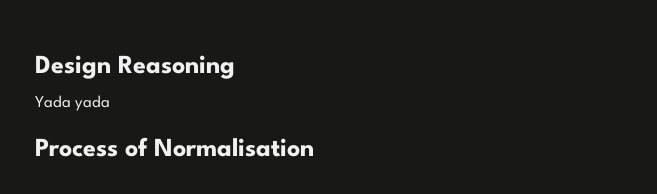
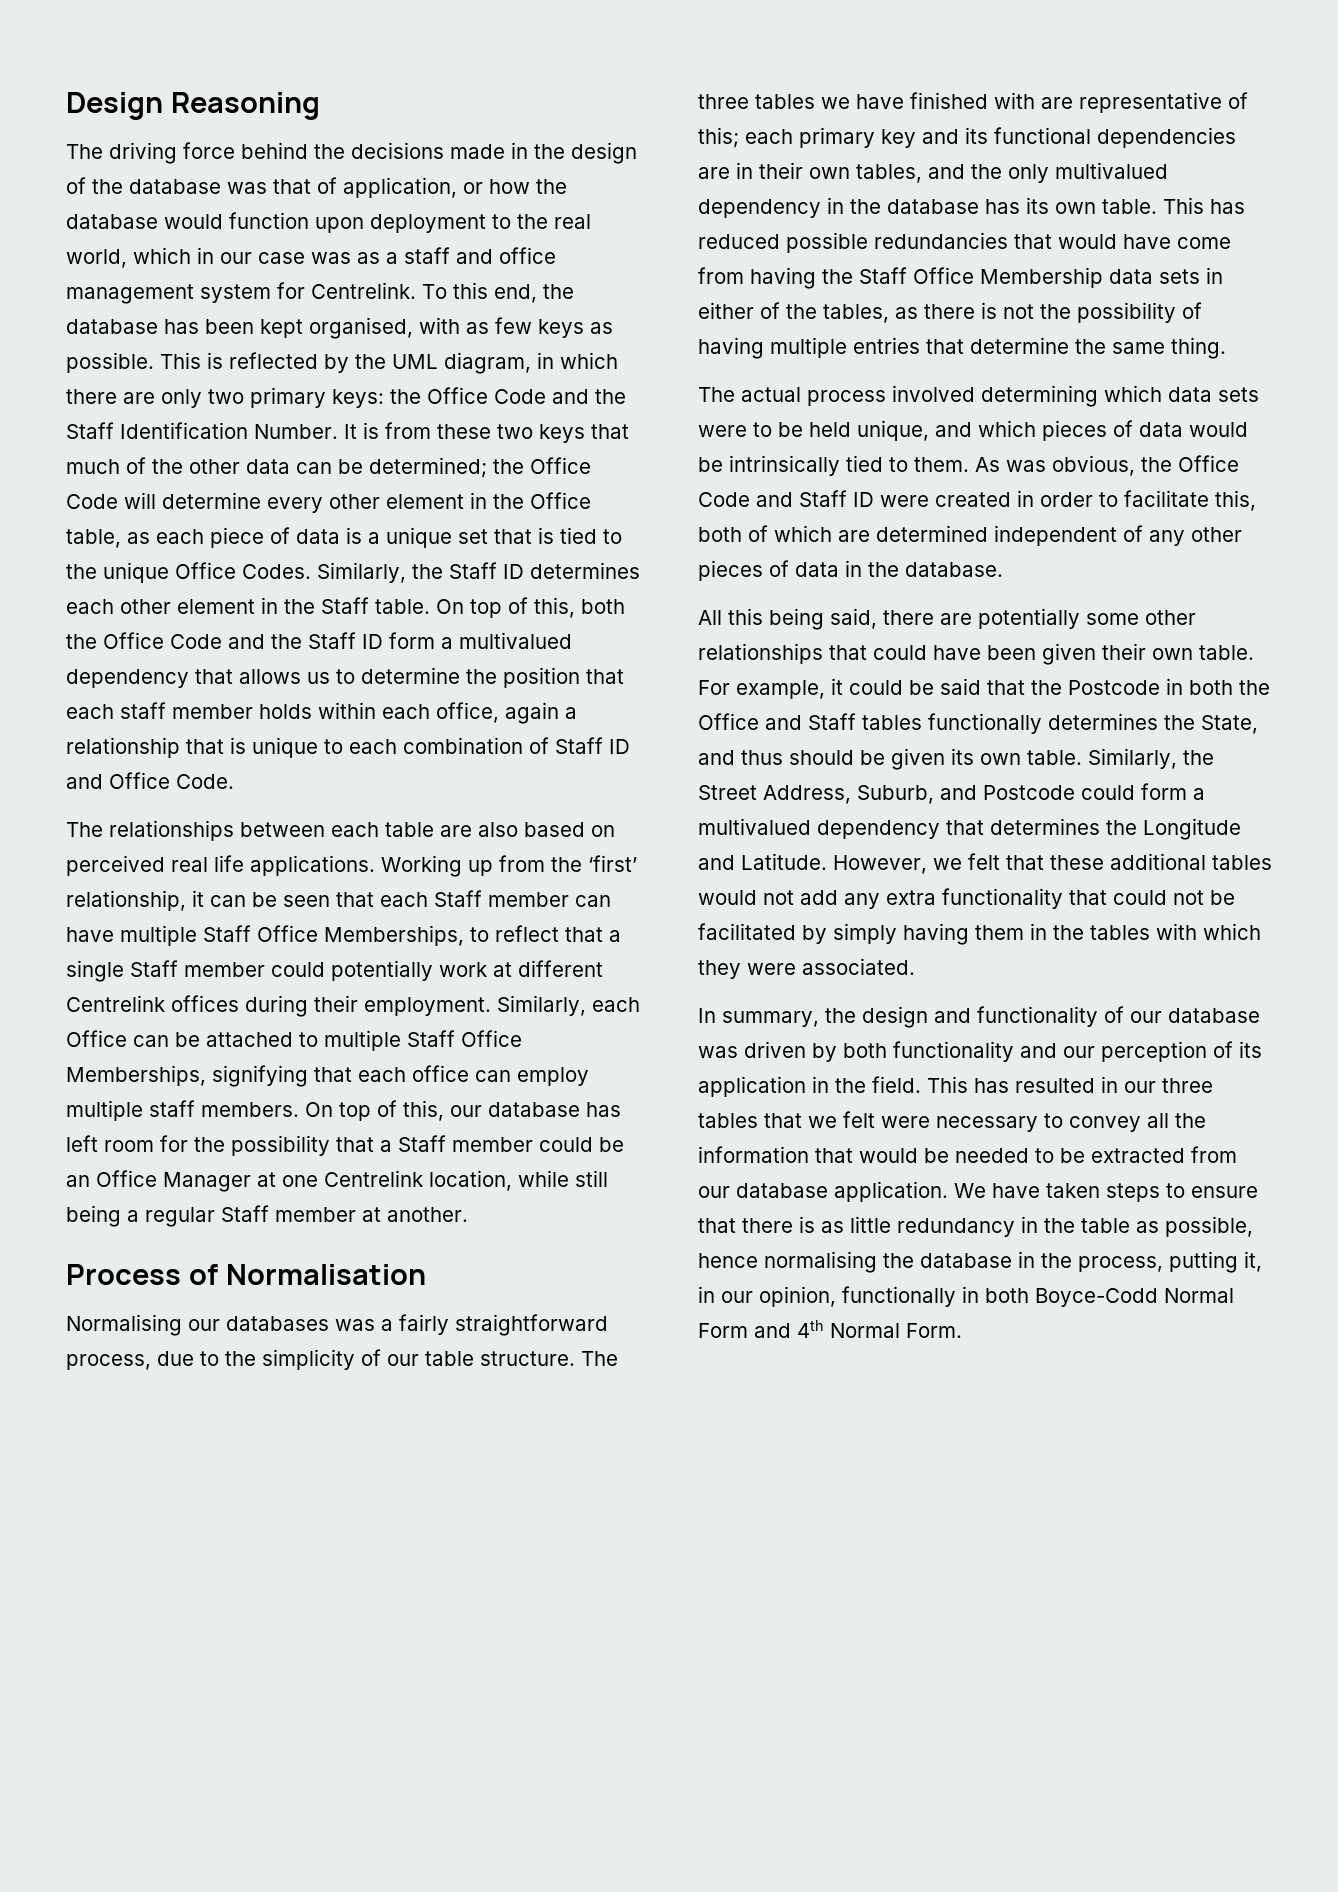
[35,95,111,111] [35,137,315,157] Yada yada // Process of Normalisation -> [66,142,637,164] [66,177,567,198] [66,212,591,233] [66,247,556,268] [66,282,574,304] [66,317,613,339] [66,352,618,374] [66,387,626,408] [66,422,629,443] [66,457,591,478] [66,492,591,513] [66,527,622,548] [66,562,640,583] [66,597,625,618] [66,632,572,649] [66,667,624,688] [66,702,577,724] [66,737,630,758] [66,772,234,789] [66,820,615,841] [66,855,637,877] [66,890,611,911] [66,925,621,946] [66,960,603,982] [66,995,640,1017] [66,1030,522,1051] [66,1065,589,1087] [66,1100,621,1121] [66,1135,624,1156] [66,1170,608,1192] [66,1205,468,1227] [66,1264,426,1285] [66,1314,608,1336] [66,1349,618,1370] [698,92,1248,113] [698,127,1236,148] [698,162,1168,183] [698,197,1245,218] [698,232,1231,253] [698,267,1223,289] [698,302,1202,323] [698,337,1226,359] [698,385,1259,407] [698,420,1248,441] [698,455,1239,476] [698,490,1256,511] [698,525,1242,546] [698,560,1003,581] [698,608,1196,630] [698,643,1254,665] [698,678,1270,699] [698,713,1258,734] [698,748,1214,770] [698,783,1205,804] [698,818,1241,840] [698,853,1272,874] [698,888,1235,909] [698,923,1261,945] [698,958,915,979] [698,1006,1260,1028] [698,1041,1262,1062] [698,1076,1213,1097] [698,1111,1206,1132] [698,1146,1237,1163] [698,1181,1258,1202] [698,1216,1253,1237] [698,1251,1262,1273] [698,1286,1234,1307] [698,1320,962,1338] The driving force behind the decisions made in the design of the database was that of application, or how the database would function upon deployment to the real world, which in our case was as a staff and office management system for Centrelink. To this end, the database has been kept organised, with as few keys as possible. This is reflected by the UML diagram, in which there are only two primary keys: the Office Code and the Staff Identification Number. It is from these two keys that much of the other data can be determined; the Office Code will determine every other element in the Office table, as each piece of data is a unique set that is tied to the unique Office Codes. Similarly, the Staff ID determines each other element in the Staff table. On top of this, both the Office Code and the Staff ID form a multivalued dependency that allows us to determine the position that each staff member holds within each office, again a relationship that is unique to each combination of Staff ID and Office Code. // The relationships between each table are also based on perceived real life applications. Working up from the ‘first’ relationship, it can be seen that each Staff member can have multiple Staff Office Memberships, to reflect that a single Staff member could potentially work at different Centrelink offices during their employment. Similarly, each Office can be attached to multiple Staff Office Memberships, signifying that each office can employ multiple staff members. On top of this, our database has left room for the possibility that a Staff member could be an Office Manager at one Centrelink location, while still being a regular Staff member at another. // Process of Normalisation // Normalising our databases was a fairly straightforward process, due to the simplicity of our table structure. The three tables we have finished with are representative of this; each primary key and its functional dependencies are in their own tables, and the only multivalued dependency in the database has its own table. This has reduced possible redundancies that would have come from having the Staff Office Membership data sets in either of the tables, as there is not the possibility of having multiple entries that determine the same thing. // The actual process involved determining which data sets were to be held unique, and which pieces of data would be intrinsically tied to them. As was obvious, the Office Code and Staff ID were created in order to facilitate this, both of which are determined independent of any other pieces of data in the database. // All this being said, there are potentially some other relationships that could have been given their own table. For example, it could be said that the Postcode in both the Office and Staff tables functionally determines the State, and thus should be given its own table. Similarly, the Street Address, Suburb, and Postcode could form a multivalued dependency that determines the Longitude and Latitude. However, we felt that these additional tables would not add any extra functionality that could not be facilitated by simply having them in the tables with which they were associated. // In summary, the design and functionality of our database was driven by both functionality and our perception of its application in the field. This has resulted in our three tables that we felt were necessary to convey all the information that would be needed to be extracted from our database application. We have taken steps to ensure that there is as little redundancy in the table as possible, hence normalising the database in the process, putting it, in our opinion, functionally in both Boyce-Codd Normal Form and 4th Normal Form.

